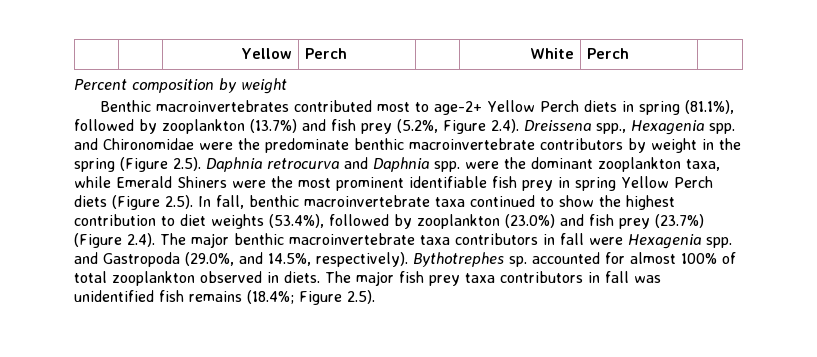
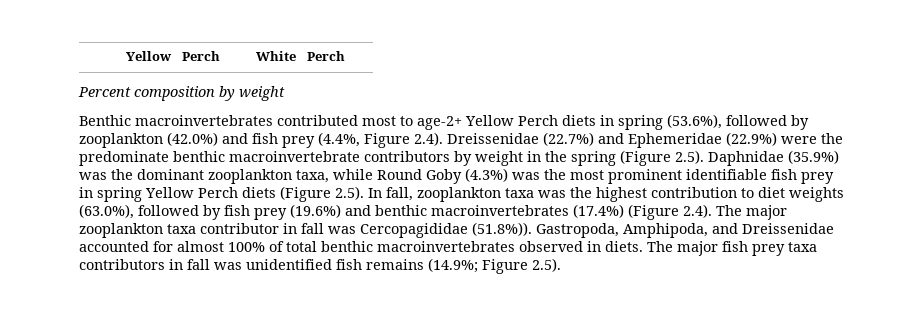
[685,100,735,114] [74,119,438,134] (81.1%), followed by zooplankton (13.7%) and fish prey (5.2%, -> [667,114,809,130] [79,132,360,148] (53.6%), followed by zooplankton (42.0%) and fish prey (4.4%,
[524,120,735,135] [74,138,194,150] Dreissena spp., Hexagenia spp. and Chironomidae -> [447,132,777,148] Dreissenidae (22.7%) and Ephemeridae (22.9%)
[206,157,499,172] Daphnia retrocurva and Daphnia spp. were -> [708,150,839,166] [79,172,107,180] Daphnidae (35.9%) was
[116,176,266,188] Emerald Shiners were -> [377,168,540,184] Round Goby (4.3%) was
[249,195,594,207] benthic macroinvertebrate taxa continued to show -> [417,187,566,202] zooplankton taxa was
[269,214,704,229] [74,233,732,249] [74,252,527,267] (53.4%), followed by zooplankton (23.0%) and fish prey (23.7%) (Figure 2.4). The major benthic macroinvertebrate taxa contributors in fall were Hexagenia spp. and Gastropoda (29.0%, and 14.5%, respectively). Bythotrephes sp. -> [79,204,787,220] [79,222,834,238] (63.0%), followed by fish prey (19.6%) and benthic macroinvertebrates (17.4%) (Figure 2.4). The major zooplankton taxa contributor in fall was Cercopagididae (51.8%)). Gastropoda, Amphipoda, and Dreissenidae
[112,271,195,286] zooplankton -> [321,241,515,252] benthic macroinvertebrates
[247,290,294,304] (18.4%; -> [428,258,478,273] (14.9%;

